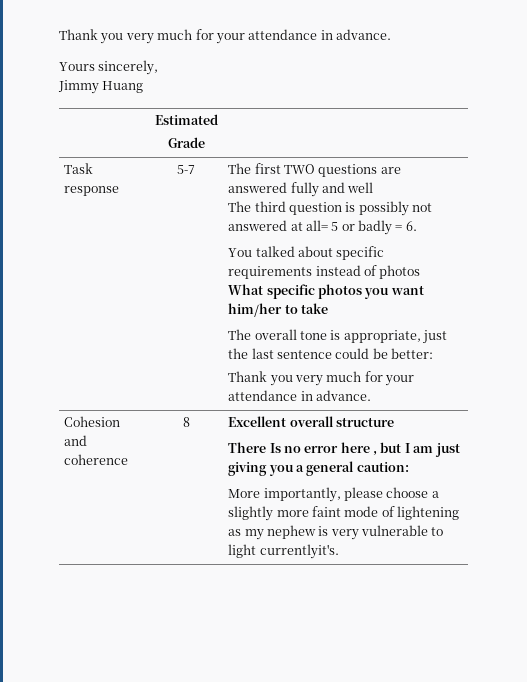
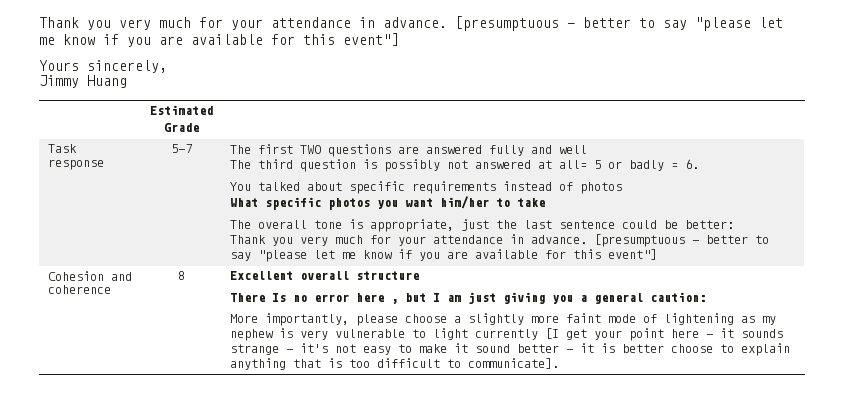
[59,29,391,44] Thank you very much for your attendance in advance. -> [39,16,783,31] [39,33,399,47] Thank you very much for your attendance in advance. [presumptuous - better to say "please let me know if you are available for this event"]
(371, 395) none -> [593,234,769,247] [229,249,657,262] [presumptuous - better to say "please let me know if you are available for this event"]
[259,544,339,559] currentlyit's. -> [474,328,783,341] [229,343,790,356] [229,358,559,370] currently [I get your point here - it sounds strange - it's not easy to make it sound better - it is better choose to explain anything that is too difficult to communicate].

